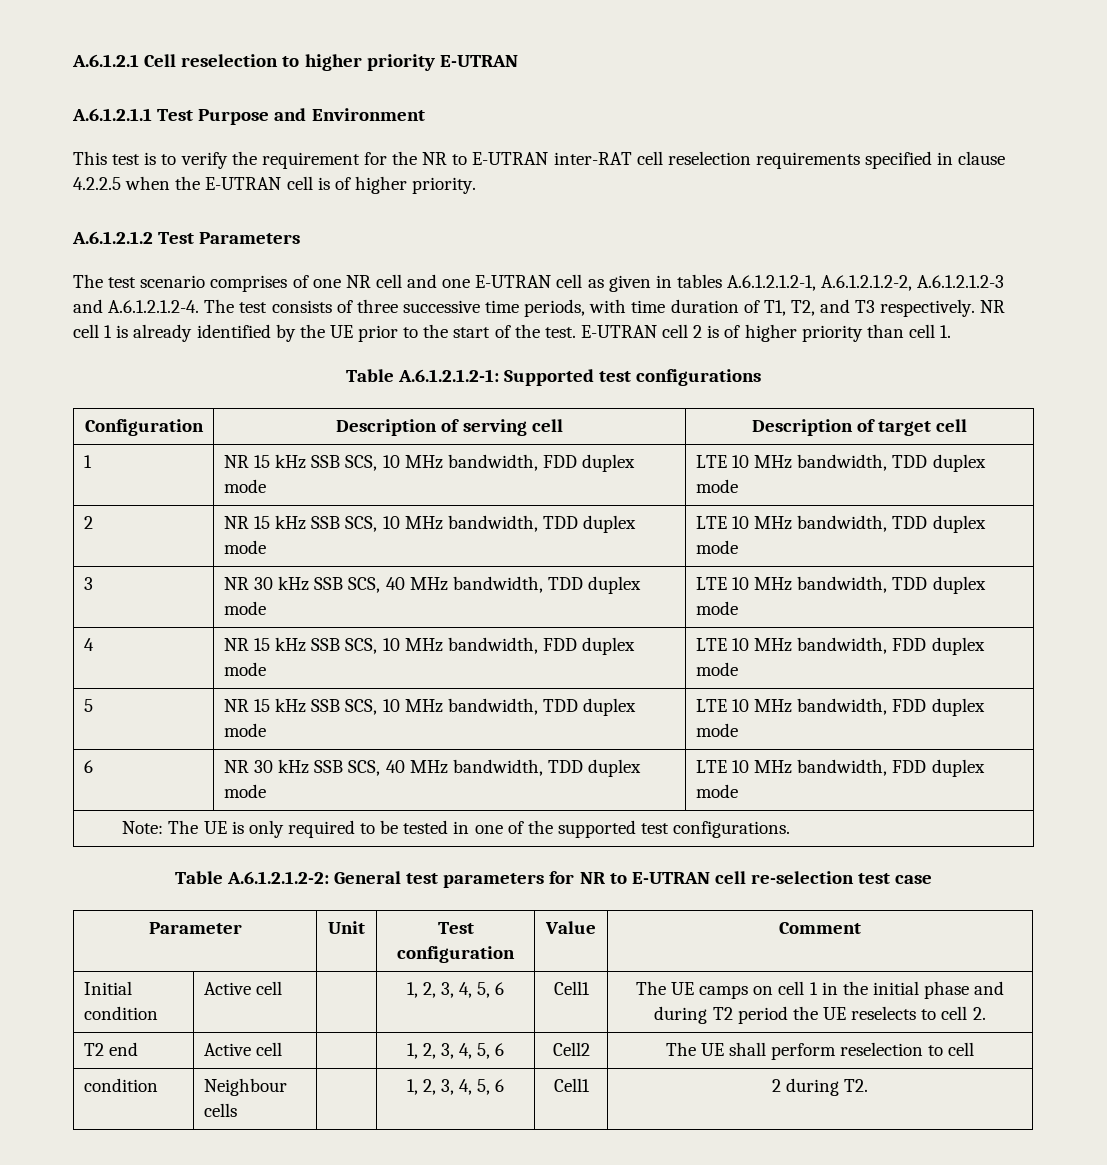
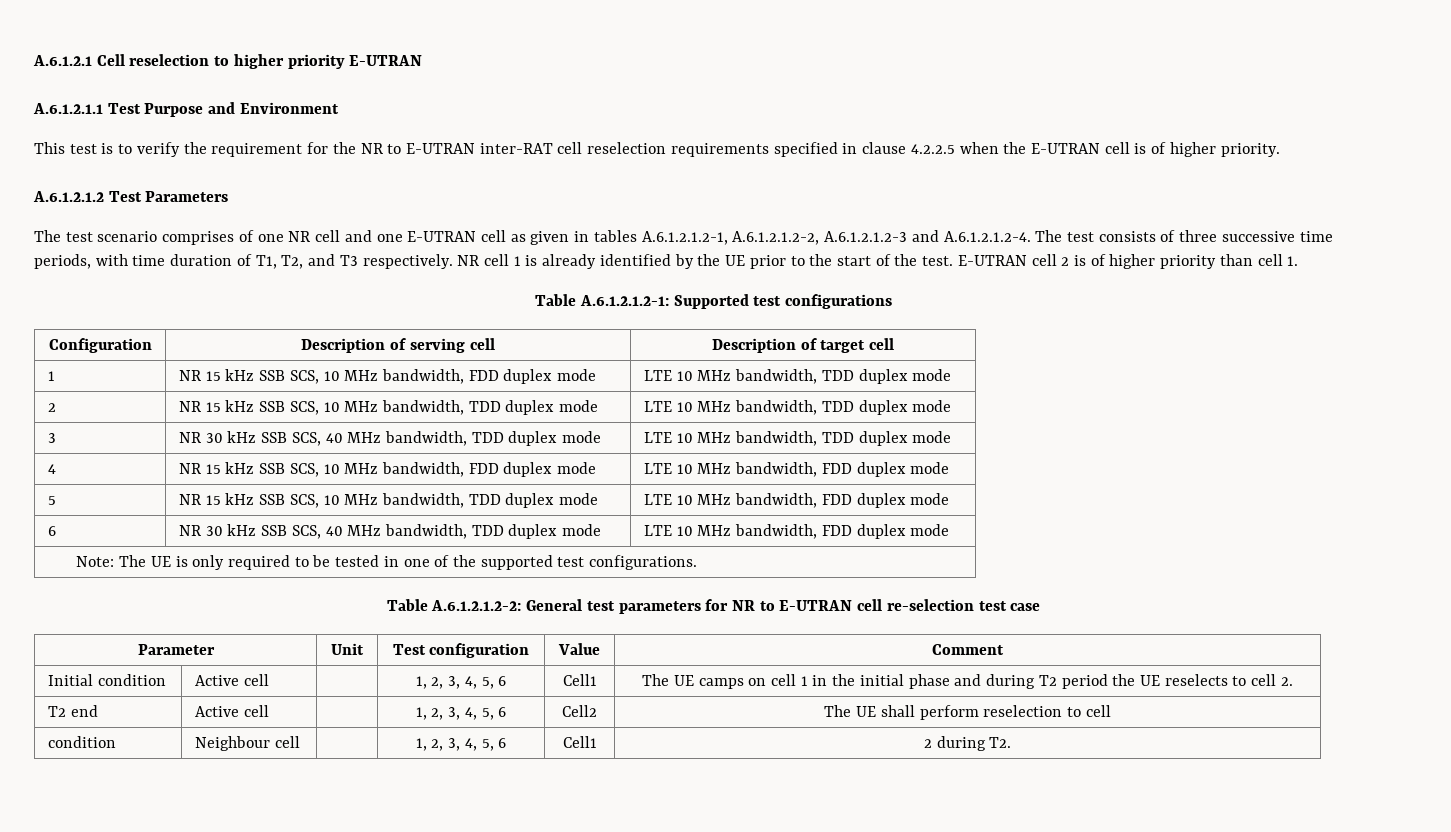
[203,1103,237,1117] cells -> [274,736,300,748] cell

